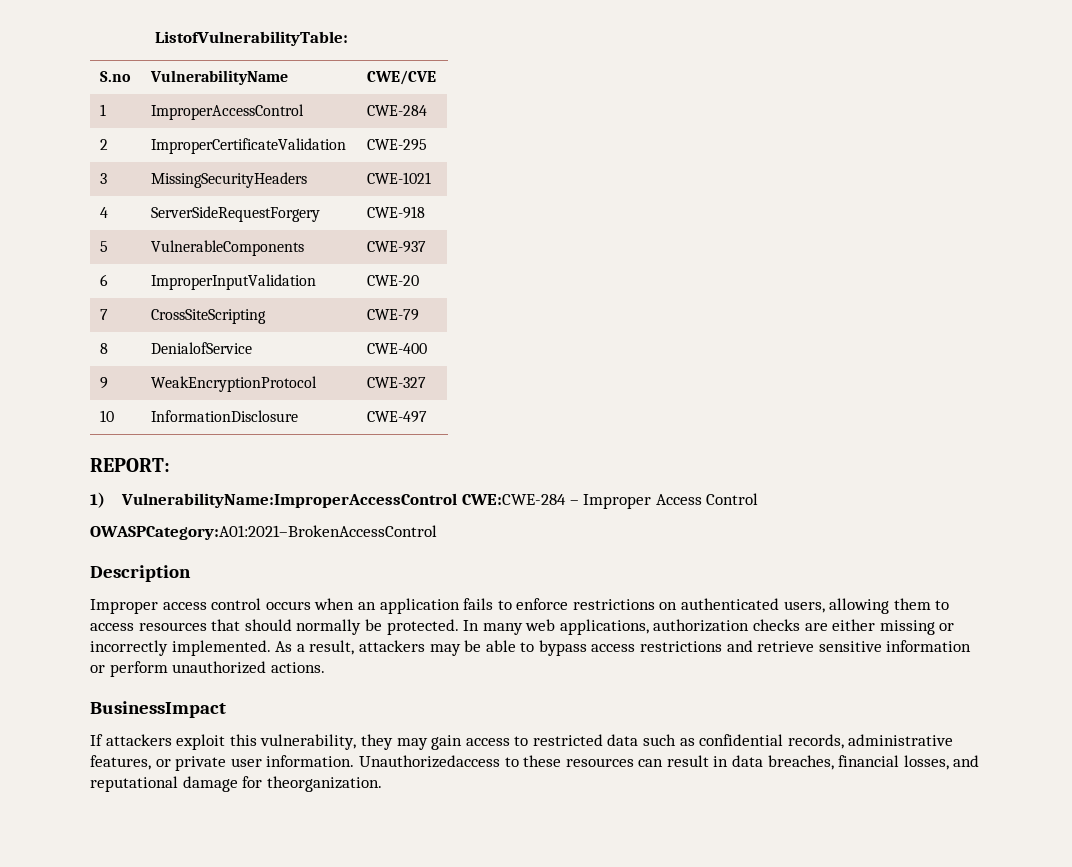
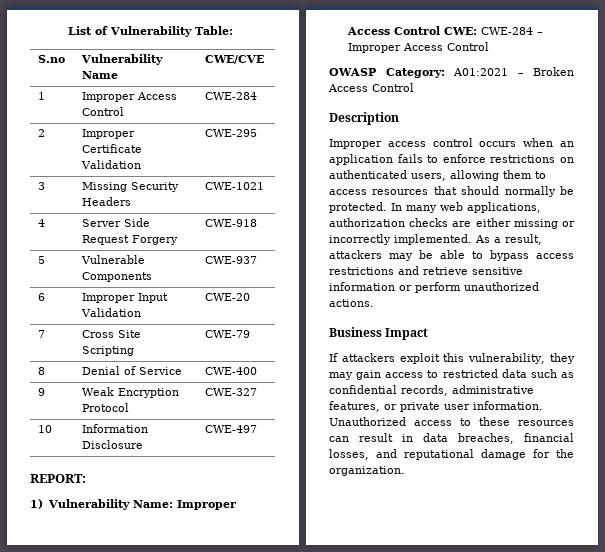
[154,31,348,46] ListofVulnerabilityTable: -> [68,26,234,37] List of Vulnerability Table:
[150,70,289,85] VulnerabilityName -> [81,54,164,65] [82,71,119,79] Vulnerability Name
[151,104,305,120] ImproperAccessControl -> [82,92,178,102] [82,107,125,116] Improper Access Control
[151,138,347,154] ImproperCertificateValidation -> [82,129,136,139] [82,144,143,153] [81,160,142,169] Improper Certificate Validation
[151,172,308,188] MissingSecurityHeaders -> [82,182,180,192] [82,197,132,206] Missing Security Headers
[151,206,321,222] ServerSideRequestForgery -> [82,218,151,227] [82,235,179,245] Server Side Request Forgery
[151,240,305,256] VulnerableComponents -> [81,255,146,264] [82,272,153,282] Vulnerable Components
[151,274,317,290] ImproperInputValidation -> [82,293,169,303] [81,308,142,317] Improper Input Validation
[151,309,267,324] CrossSiteScripting -> [82,330,142,338] [82,346,135,356] Cross Site Scripting
[151,342,253,354] DenialofService -> [82,366,183,375] Denial of Service
[151,376,318,392] WeakEncryptionProtocol -> [82,387,180,398] [82,403,130,412] Weak Encryption Protocol
[151,410,299,422] InformationDisclosure -> [82,424,149,433] [82,440,144,449] Information Disclosure
[121,493,759,509] [90,525,437,540] VulnerabilityName:ImproperAccessControl CWE:CWE-284 – Improper Access Control // OWASPCategory:A01:2021–BrokenAccessControl -> [48,499,237,510] [347,26,544,35] [348,42,490,53] [329,67,574,78] [328,83,414,92] Vulnerability Name: Improper Access Control CWE: CWE-284 – Improper Access Control // OWASP Category: A01:2021 – Broken Access Control
[90,701,226,718] BusinessImpact -> [329,327,429,340] Business Impact
[358,755,500,768] Unauthorizedaccess -> [329,417,452,426] Unauthorized access
[266,776,382,792] theorganization. -> [556,449,574,458] [329,466,405,476] the organization.

